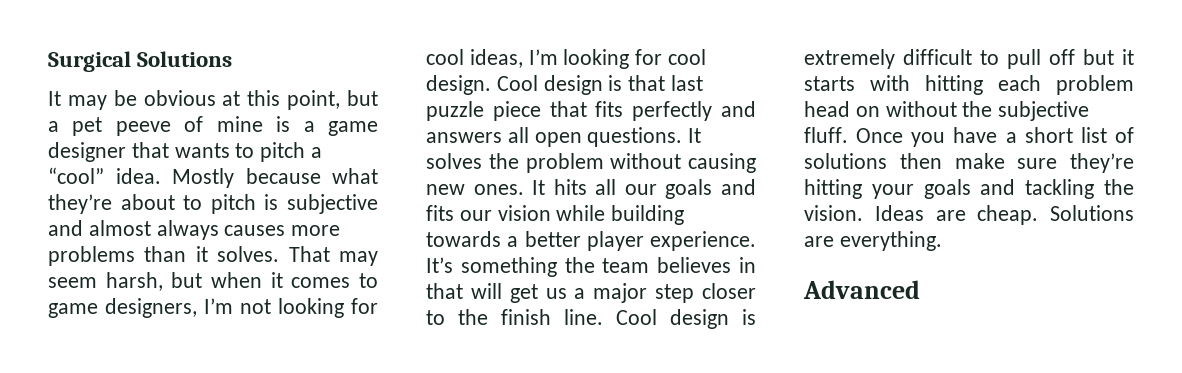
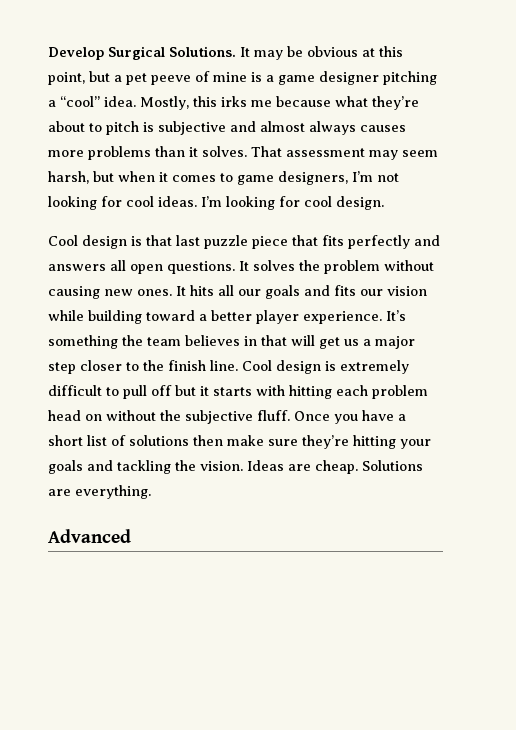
[48,51,233,72] Surgical Solutions // -> [48,46,236,60] Develop Surgical Solutions.
[131,142,323,162] [48,167,234,188] that wants to pitch a “cool” idea. Mostly -> [383,71,437,85] [48,96,272,110] pitching a “cool” idea. Mostly, this irks me
(330, 254) none -> [286,148,365,157] assessment
[469,49,523,68] ideas, -> [158,196,197,207] ideas.
(491, 85) none -> (384, 203) //
[426,231,501,247] towards -> [146,310,195,321] toward

